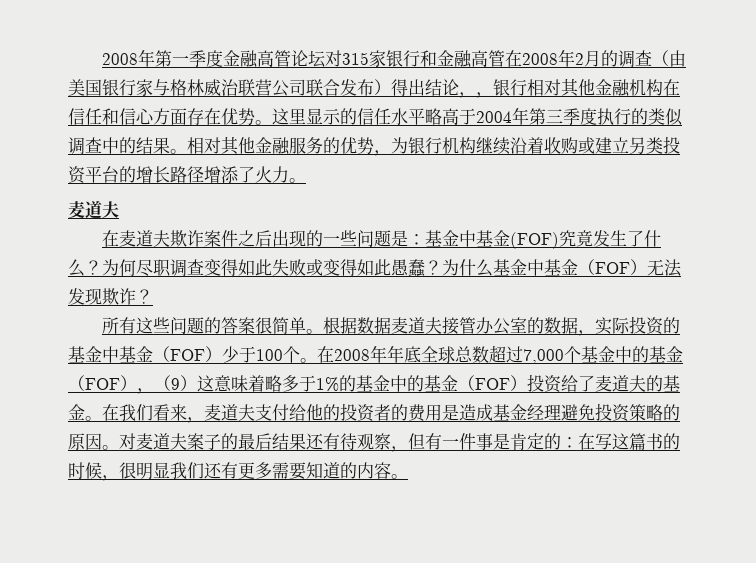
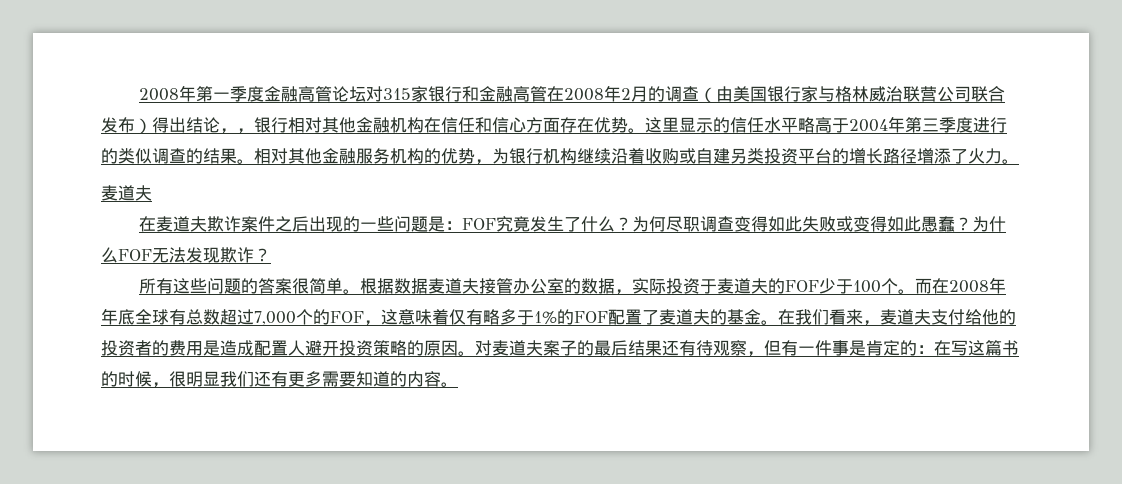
[597,108,614,125] 执 -> [973,117,990,133] 进
[102,137,119,154] 中 -> (186, 155) none
(323, 145) none -> [390,148,424,164] 机构
[595,137,629,154] 建立 -> [696,148,730,164] 自建
[424,230,559,249] 基金中基金(FOF) -> [461,218,496,230] FOF
[493,259,647,276] 基金中基金（FOF） -> [118,249,152,261] FOF
[662,317,680,334] [68,346,222,363] 的基金中基金（FOF） -> [699,278,819,294] 于麦道夫的FOF
(317, 360) none -> [914,278,932,294] 而
(455, 354) none -> [169,309,186,325] 有
[581,346,683,363] [68,375,197,394] 基金中的基金（FOF），（9） -> [313,309,381,326] 的FOF，
(265, 383) none -> [449,309,483,325] 仅有
[356,374,578,393] 基金中的基金（FOF）投资给 -> [574,309,642,325] FOF配置
[493,404,595,421] 基金经理避免 -> [254,340,339,356] 配置人避开

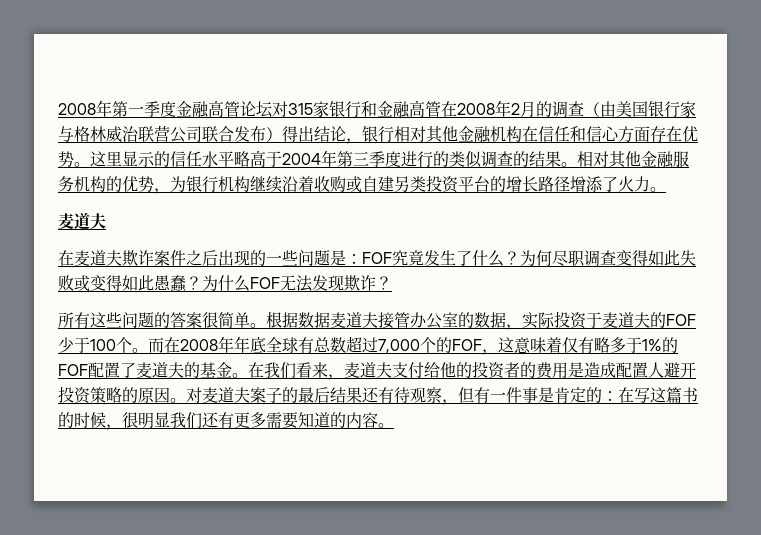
[237,128,254,134] ， -> (362, 141) none

